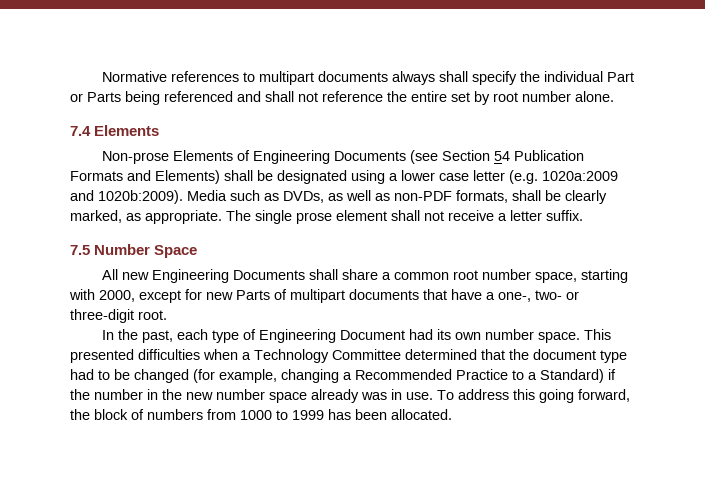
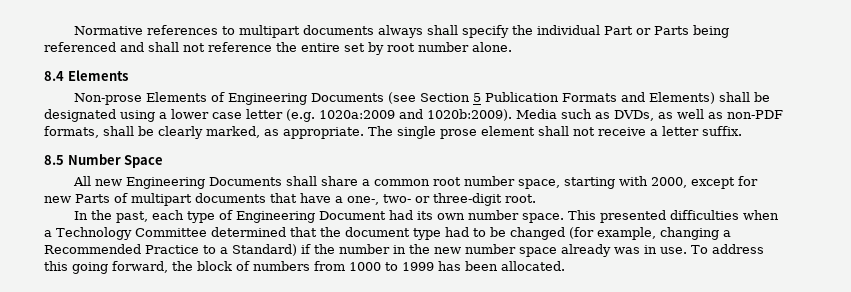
[70,126,91,136] 7.4 -> [44,71,64,81] 8.4
[494,151,511,161] 54 -> [473,93,482,102] 5
[70,245,90,255] 7.5 -> [44,155,64,165] 8.5

